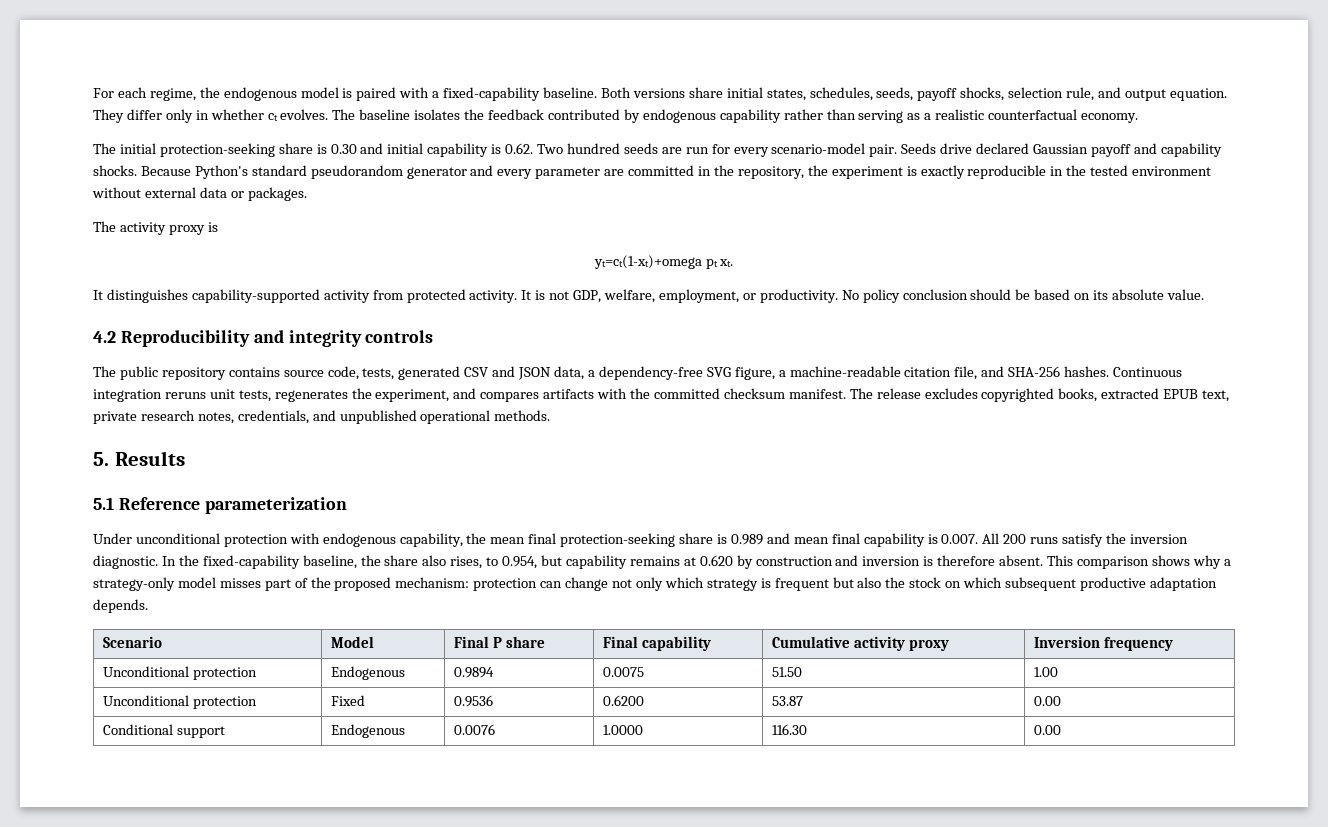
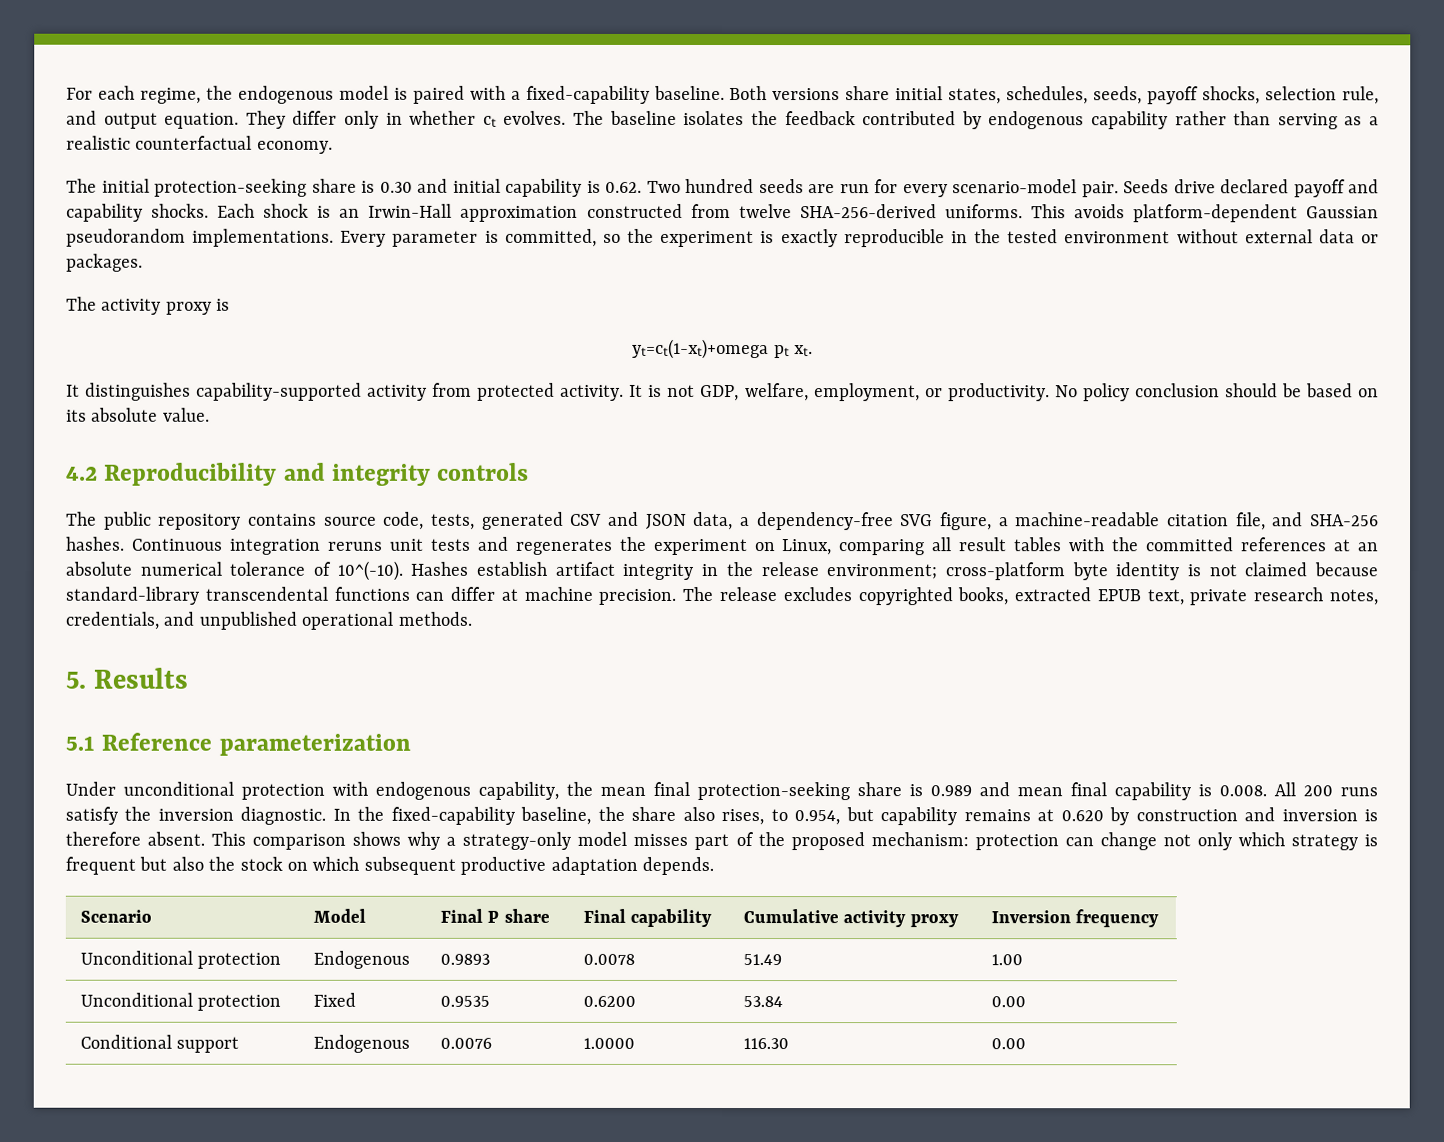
[1033,144,1089,154] Gaussian -> (1289, 186) none
[140,165,804,179] Because Python's standard pseudorandom generator and every parameter are committed in the repository, -> [217,203,1379,223] [66,228,621,247] Each shock is an Irwin-Hall approximation constructed from twelve SHA-256-derived uniforms. This avoids platform-dependent Gaussian pseudorandom implementations. Every parameter is committed, so
[238,388,846,402] tests, regenerates the experiment, and compares artifacts with the committed checksum manifest. -> [430,536,1380,556] [65,560,1380,581] [65,586,677,605] tests and regenerates the experiment on Linux, comparing all result tables with the committed references at an absolute numerical tolerance of 10^(-10). Hashes establish artifact integrity in the release environment; cross-platform byte identity is not claimed because standard-library transcendental functions can differ at machine precision.
[941,534,979,544] 0.007. -> [1219,785,1267,797] 0.008.
[453,667,494,678] [602,667,644,677] [771,667,802,677] 0.9894 | 0.0075 | 51.50 -> [440,953,491,965] [583,953,636,965] [743,954,783,966] 0.9893 | 0.0078 | 51.49
[453,695,493,707] 0.9536 -> [440,995,491,1007] 0.9535
[771,696,803,706] 53.87 -> [743,996,784,1008] 53.84

